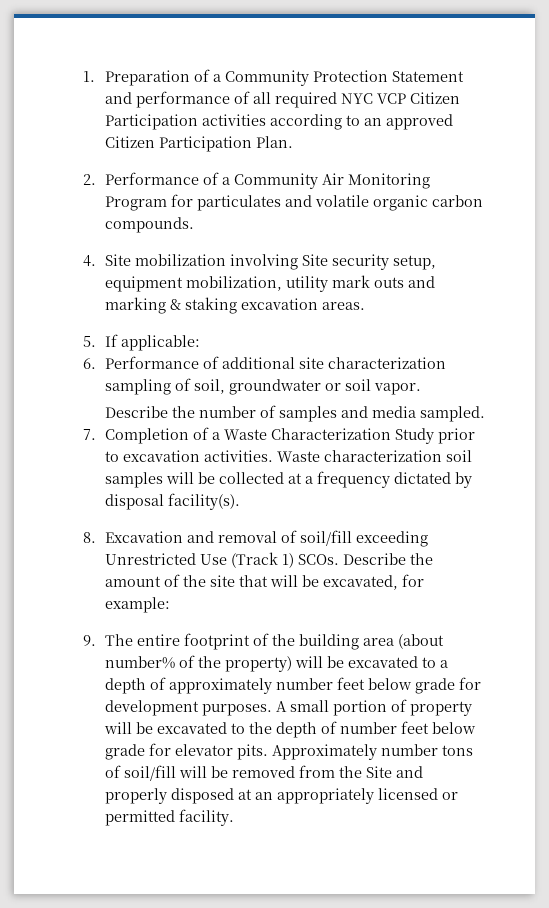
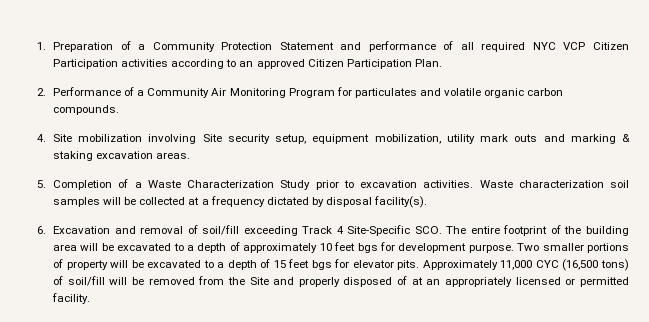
[105,334,201,351] [82,356,447,369] [105,378,422,395] [105,405,486,422] [82,429,96,440] If applicable: // 6. Performance of additional site characterization sampling of soil, groundwater or soil vapor. // Describe the number of samples and media sampled. // 7. -> (46, 184) none
[82,532,96,543] 8. -> [36,226,46,234] 6.
[105,552,434,568] [105,574,425,590] [105,597,171,613] [82,635,96,646] Unrestricted Use (Track 1) SCOs. Describe the amount of the site that will be excavated, for example: // 9. -> [302,225,442,236] Track 4 Site-Specific SCO.
[398,634,445,649] [105,655,293,672] (about number% of the property) -> (78, 247) none
[276,677,482,694] [105,700,388,716] number feet below grade for development purposes. A small portion -> [319,242,629,253] 10 feet bgs for development purpose. Two smaller portions
[249,721,477,738] [105,743,474,760] the depth of number feet below grade for elevator pits. Approximately number tons -> [217,259,630,271] a depth of 15 feet bgs for elevator pits. Approximately 11,000 CYC (16,500 tons)
(235, 796) none -> [397,276,408,285] of

